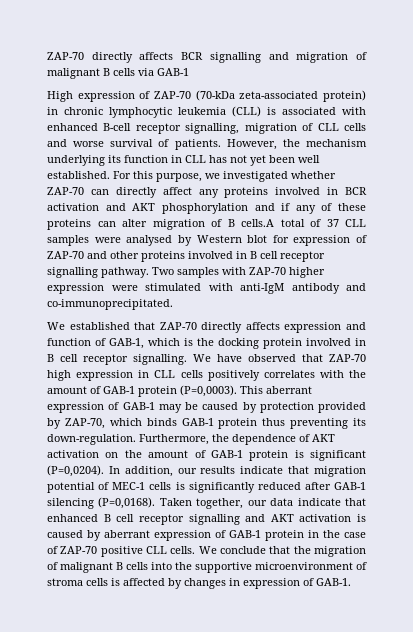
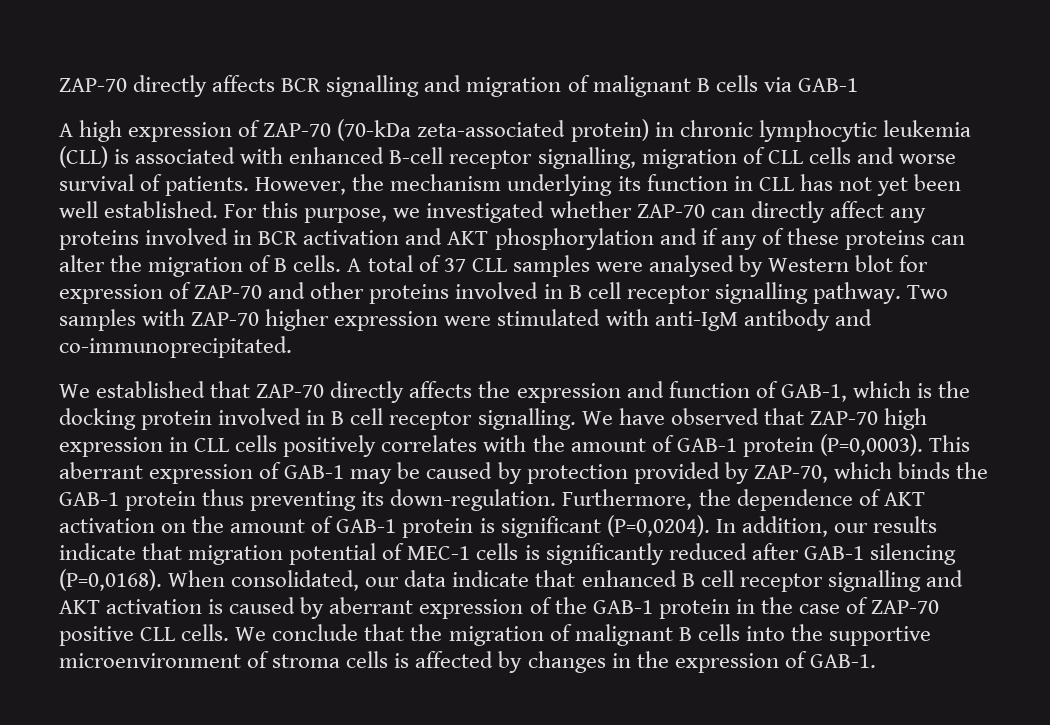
[47,91,73,102] High -> [59,120,123,142] A high
(147, 223) none -> [110,255,143,272] the
[241,219,274,227] cells.A -> [293,255,362,272] cells. A
(280, 326) none -> [478,381,511,398] the
(177, 422) none -> [956,462,989,479] the
[159,498,244,509] Taken together, -> [168,570,360,591] When consolidated,
(226, 534) none -> [554,597,587,614] the
(240, 582) none -> [636,651,669,668] the

